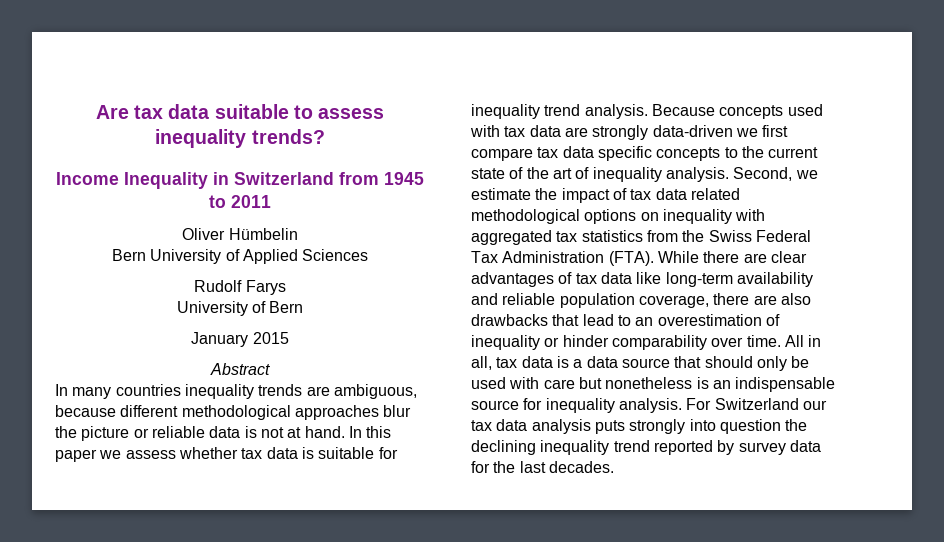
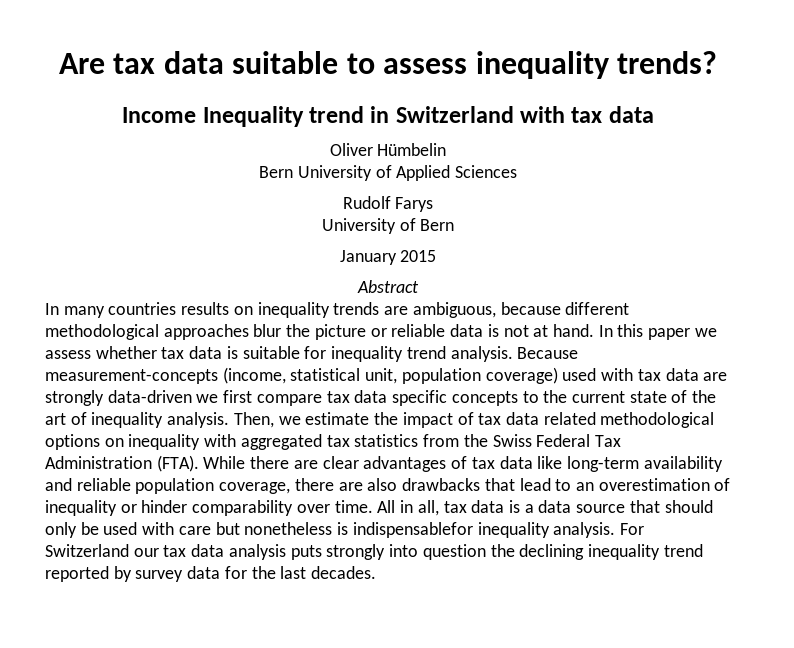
(208, 180) none -> [308,106,364,123] trend
[339,172,424,185] [209,195,271,208] from 1945 to 2011 -> [520,106,654,123] with tax data
(181, 390) none -> [181,302,253,315] results on
[719,105,784,119] concepts -> [45,367,558,384] measurement-concepts (income, statistical unit, population coverage)
[733,167,793,181] Second, -> [233,412,274,428] Then,
[712,377,836,392] [471,398,543,410] an indispensable source for -> [352,522,473,538] indispensablefor

